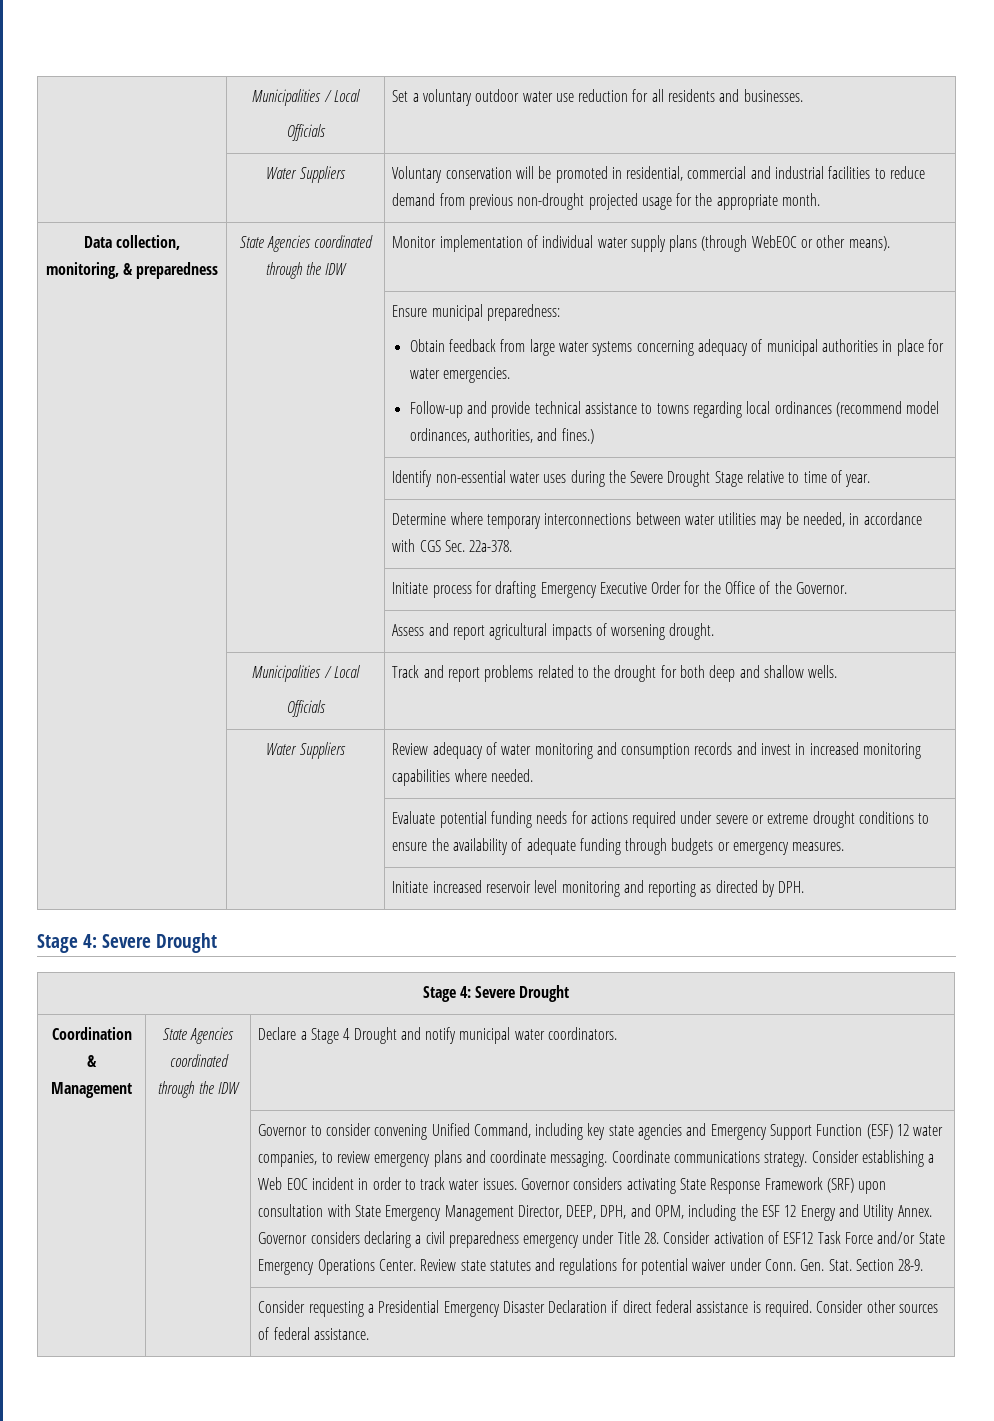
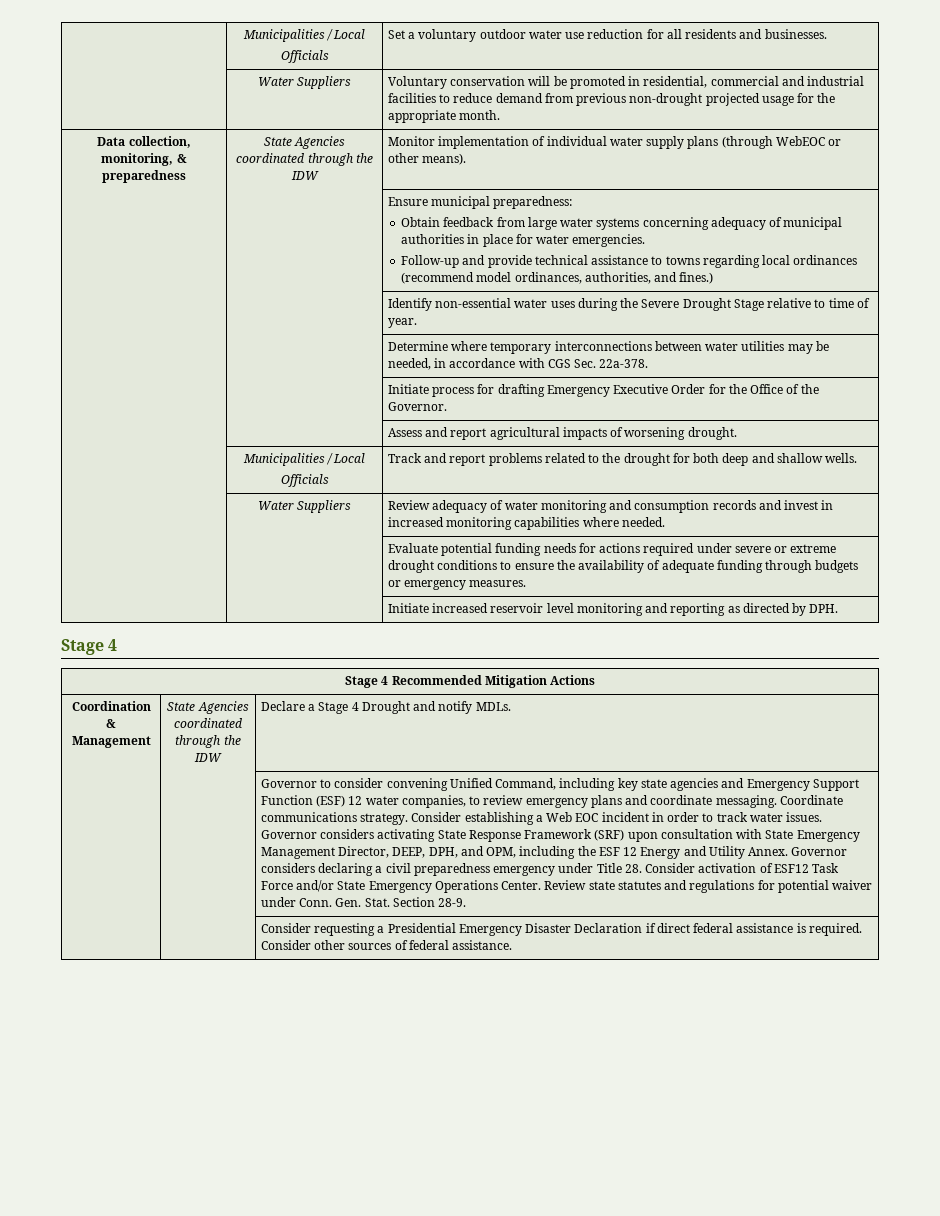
[83,933,217,953] [422,985,570,1002] 4: Severe Drought // Stage 4: Severe Drought -> [108,639,118,651] [345,675,595,688] 4 // Stage 4 Recommended Mitigation Actions
[459,1027,618,1044] municipal water coordinators. -> [475,702,511,711] MDLs.

